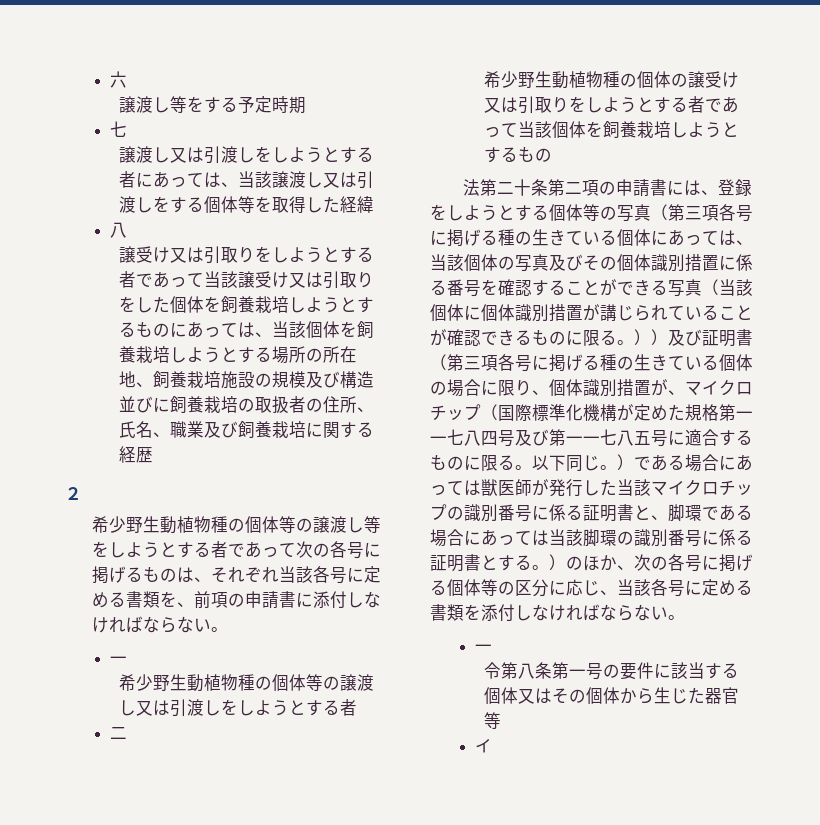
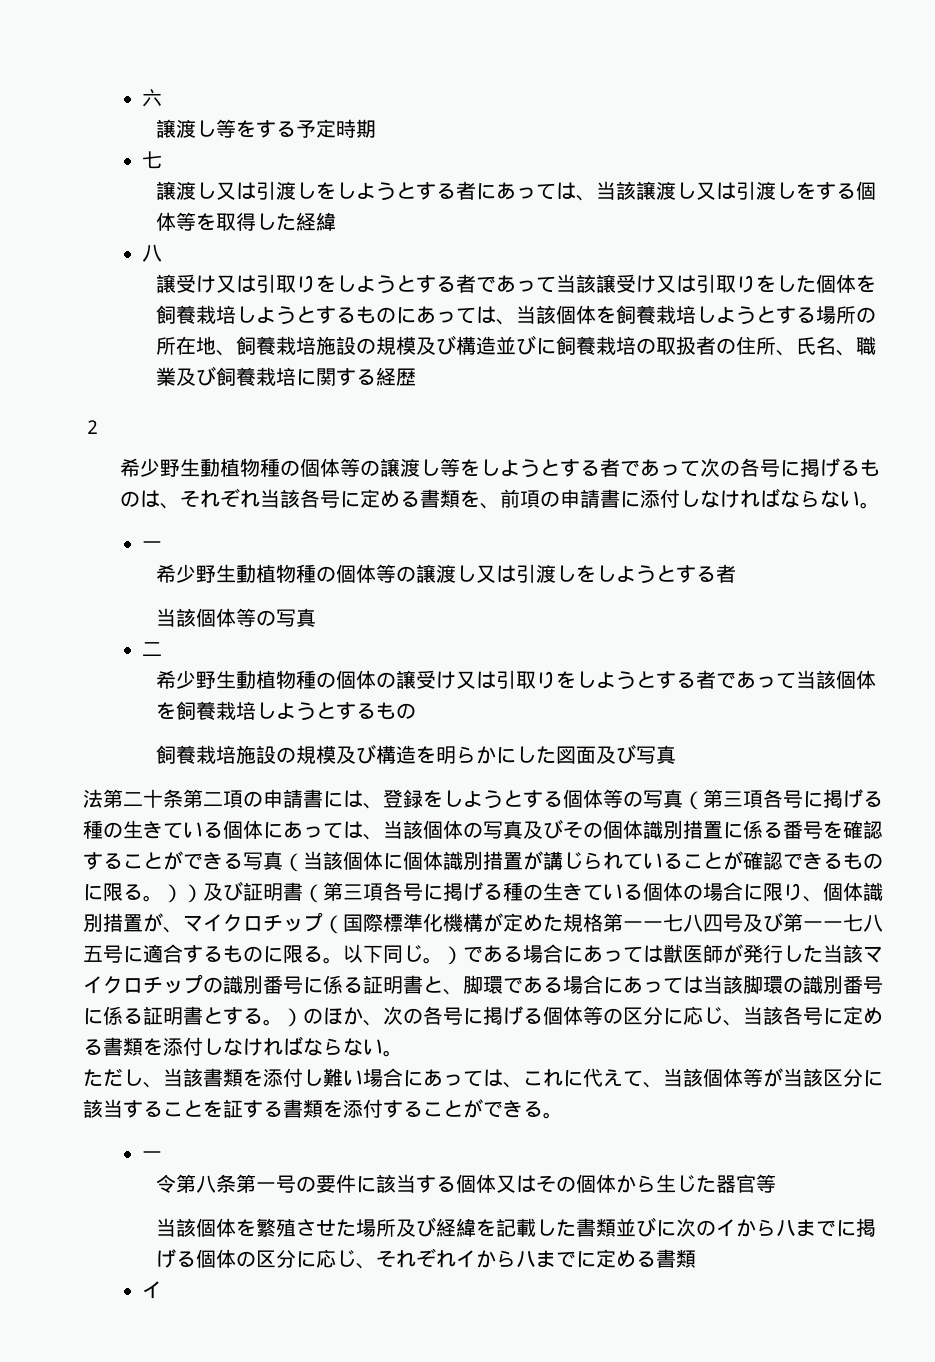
(358, 707) none -> [156,608,317,627] // 当該個体等の写真
(553, 155) none -> [156,744,677,764] // 飼養栽培施設の規模及び構造を明らかにした図面及び写真
(685, 617) none -> [83,1068,883,1088] [83,1099,563,1119] // ただし、当該書類を添付し難い場合にあっては、これに代えて、当該個体等が当該区分に該当することを証する書類を添付することができる。
(502, 720) none -> [156,1217,877,1238] [156,1248,697,1269] // 当該個体を繁殖させた場所及び経緯を記載した書類並びに次のイからハまでに掲げる個体の区分に応じ、それぞれイからハまでに定める書類

